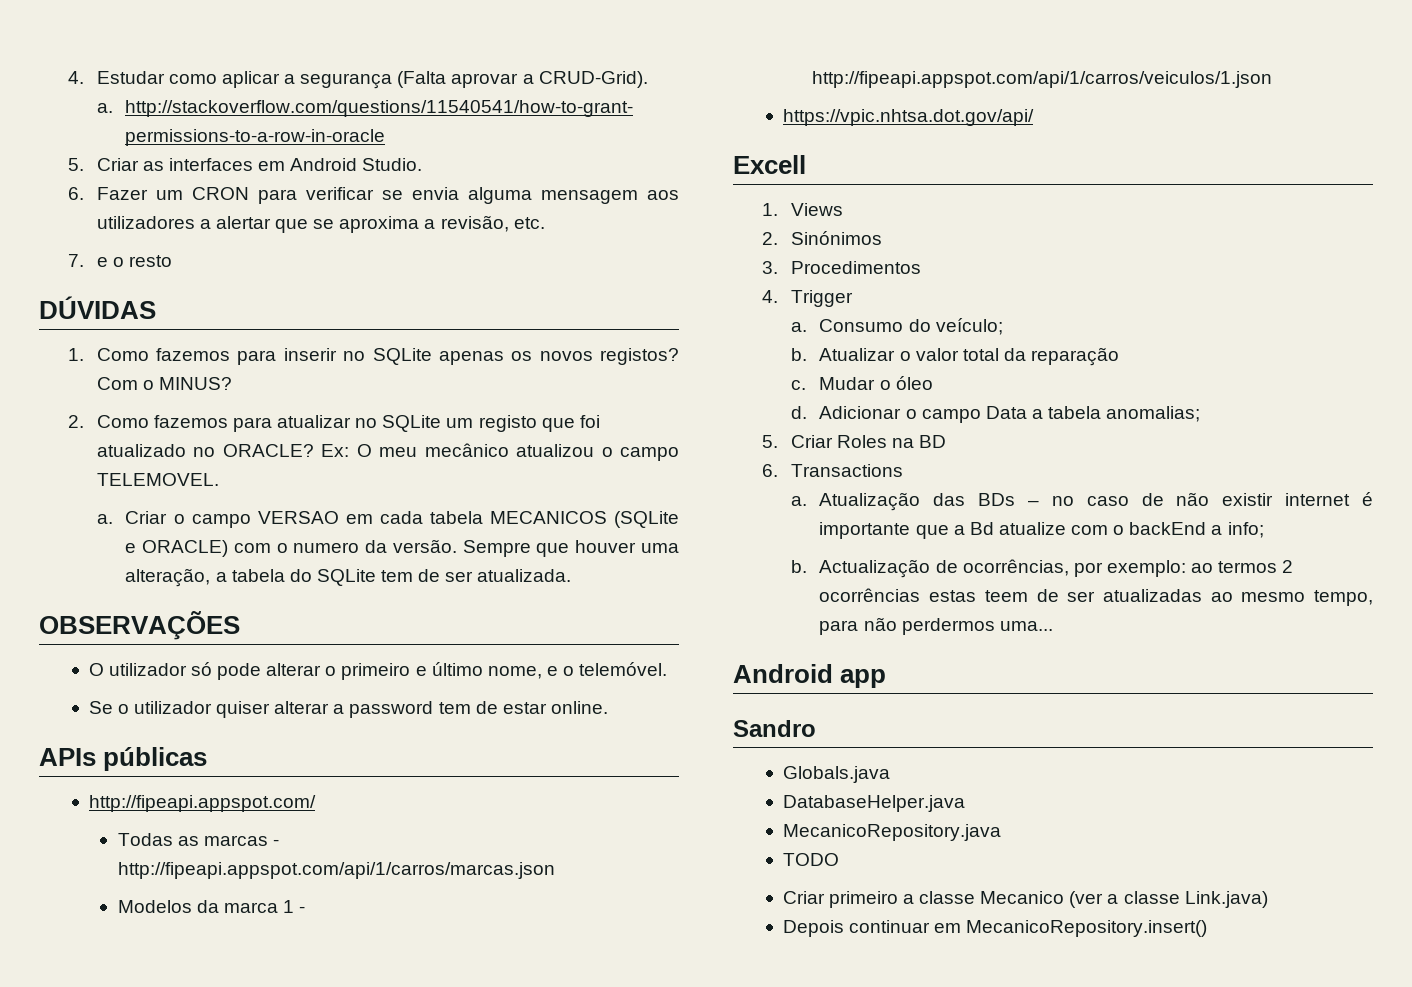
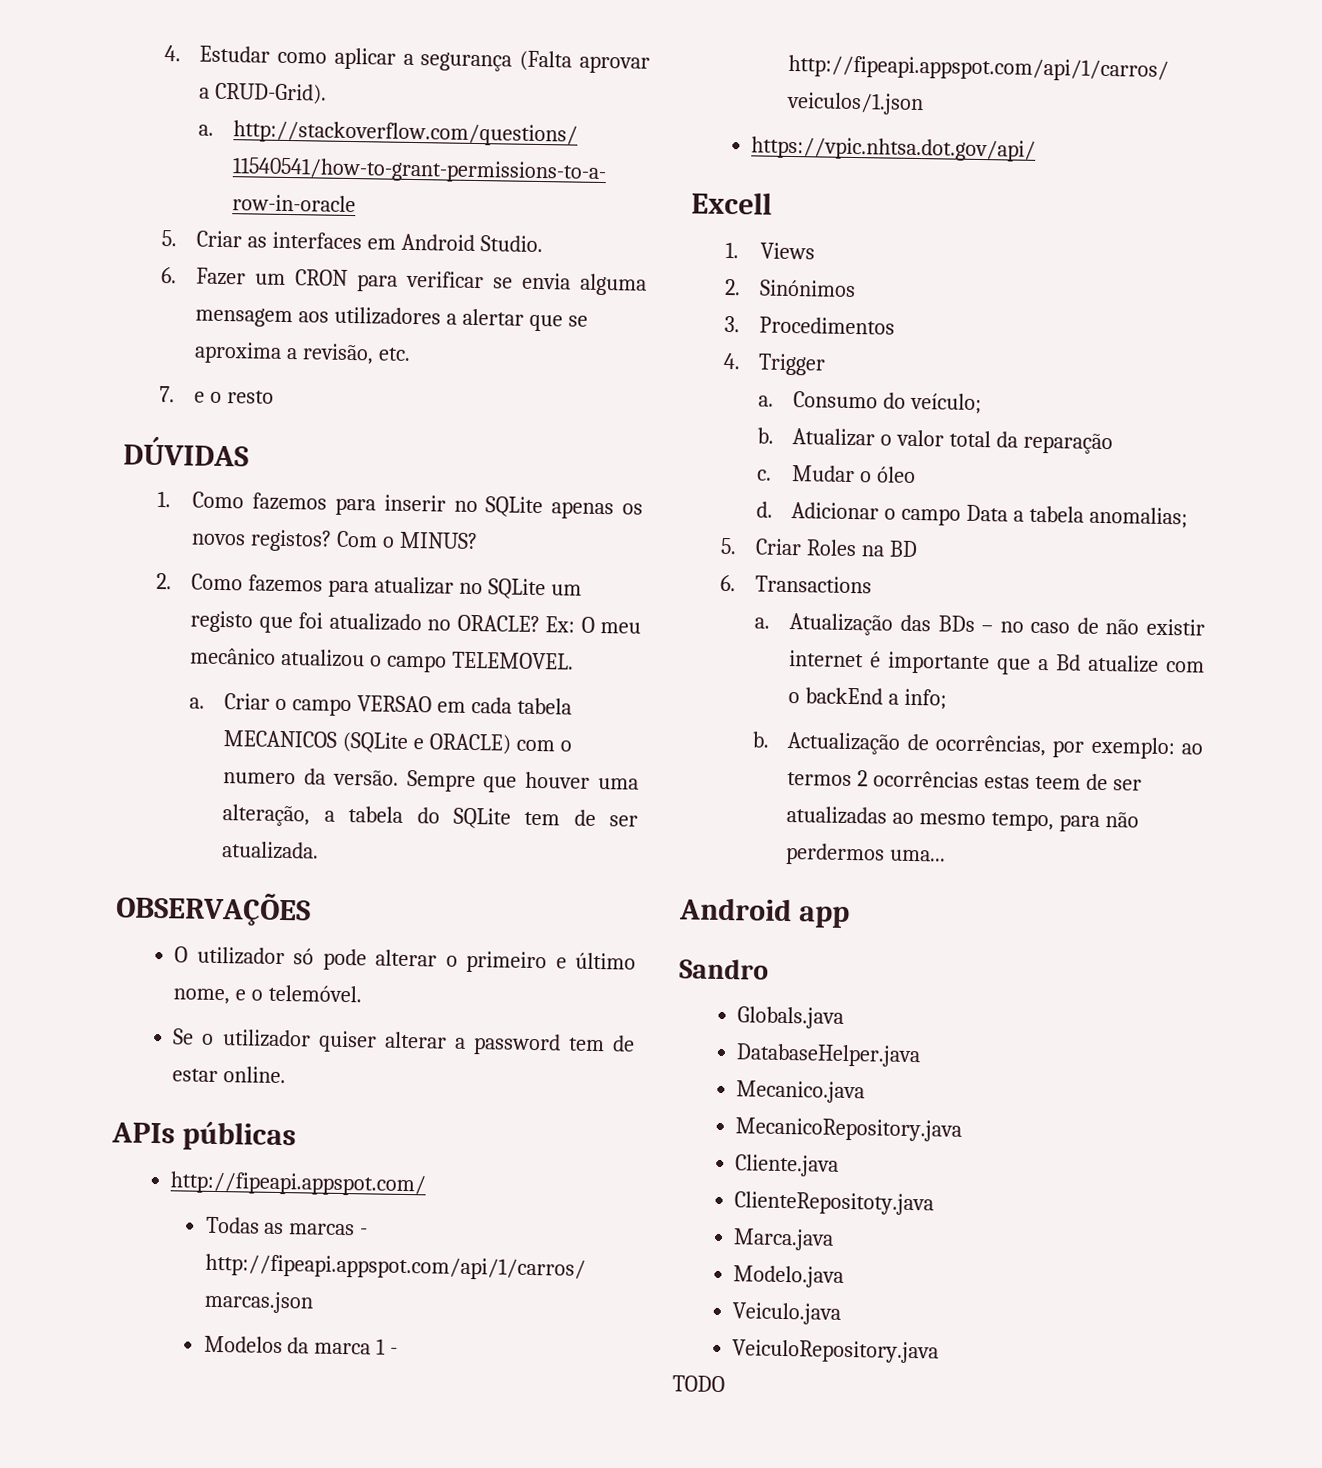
(965, 803) none -> [736,1080,866,1104] // Mecanico.java
[782,853,839,866] [782,891,1268,908] [782,920,1208,937] TODO // Criar primeiro a classe Mecanico (ver a classe Link.java) // Depois continuar em MecanicoRepository.insert() -> [735,1154,840,1177] [734,1191,935,1216] [733,1228,835,1251] [733,1265,845,1288] [732,1302,842,1325] [732,1339,940,1364] [672,1375,725,1393] Cliente.java // ClienteRepositoty.java // Marca.java // Modelo.java // Veiculo.java // VeiculoRepository.java // TODO

